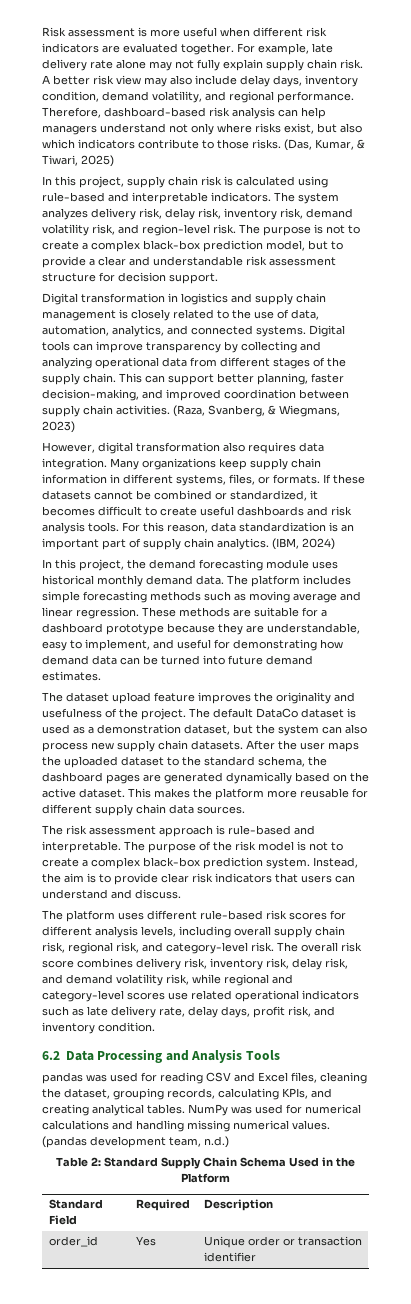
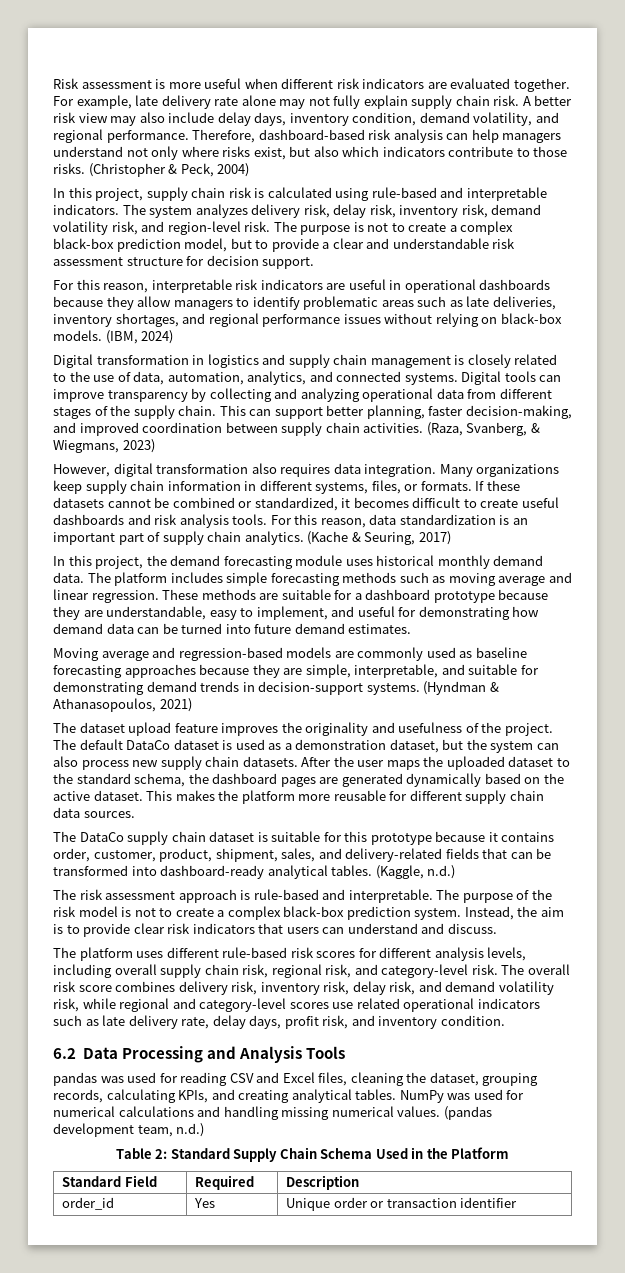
[284,139,365,151] [42,155,114,167] (Das, Kumar, & Tiwari, 2025) -> [88,163,250,177] (Christopher & Peck, 2004)
(218, 278) none -> [53,279,551,293] [53,296,556,310] [53,313,562,327] [53,330,174,344] // For this reason, interpretable risk indicators are useful in operational dashboards because they allow managers to identify problematic areas such as late deliveries, inventory shortages, and regional performance issues without relying on black-box models. (IBM, 2024)
[272,538,335,550] (IBM, 2024) -> [307,531,451,545] (Kache & Seuring, 2017)
(101, 676) none -> [53,647,527,661] [53,664,539,678] [53,681,499,695] [53,698,192,712] // Moving average and regression-based models are commonly used as baseline forecasting approaches because they are simple, interpretable, and suitable for demonstrating demand trends in decision-support systems. (Hyndman & Athanasopoulos, 2021)
(245, 810) none -> [53,831,555,845] [53,848,552,862] [53,865,456,879] // The DataCo supply chain dataset is suitable for this prototype because it contains order, customer, product, shipment, sales, and delivery-related fields that can be transformed into dashboard-ready analytical tables. (Kaggle, n.d.)

